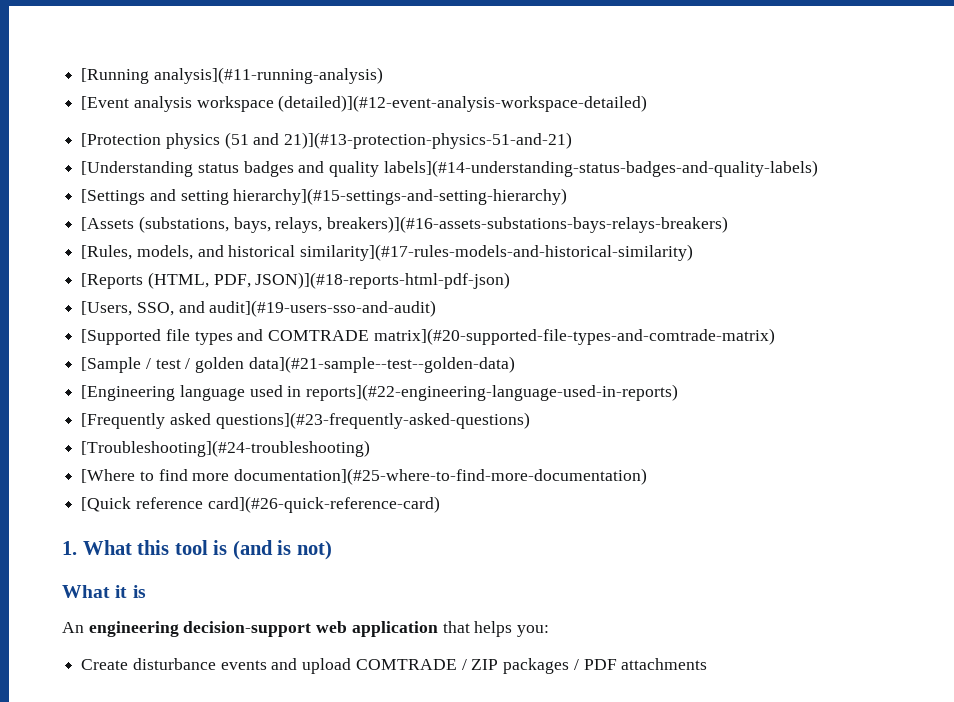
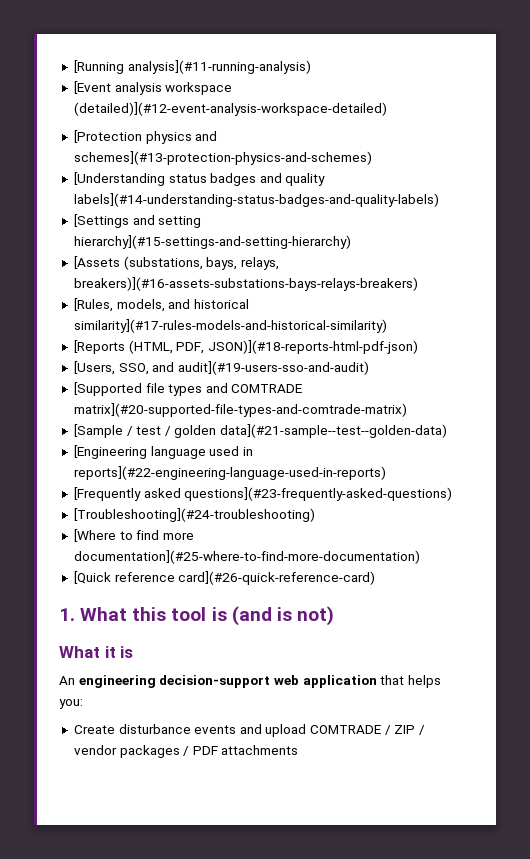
[224,132,573,149] (51 and 21)](#13-protection-physics-51-and-21) -> [195,131,218,141] [73,151,372,165] and schemes](#13-protection-physics-and-schemes)
(499, 664) none -> [419,725,426,735] [73,745,117,755] / vendor

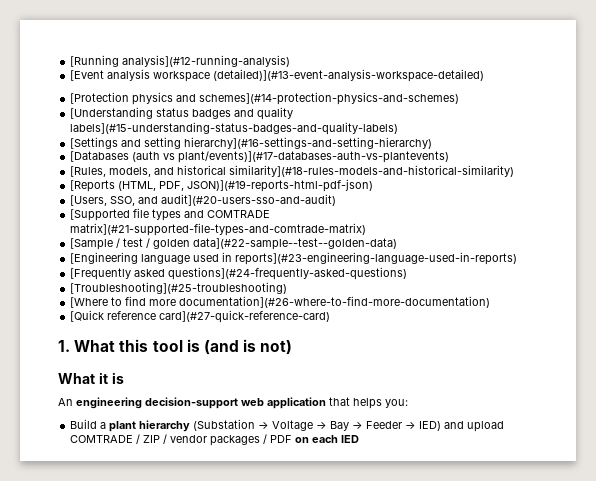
[127,60,311,74] analysis](#11-running-analysis) -> [122,55,291,67] analysis](#12-running-analysis)
[73,102,387,116] (detailed)](#12-event-analysis-workspace-detailed) -> [213,69,485,82] (detailed)](#13-event-analysis-workspace-detailed)
[73,151,372,165] schemes](#13-protection-physics-and-schemes) -> [199,92,460,105] schemes](#14-protection-physics-and-schemes)
[73,193,439,207] labels](#14-understanding-status-badges-and-quality-labels) -> [70,122,399,135] labels](#15-understanding-status-badges-and-quality-labels)
[73,235,351,249] [73,256,279,270] [73,277,418,291] hierarchy](#15-settings-and-setting-hierarchy) // [Assets (substations, bays, relays, breakers)](#16-assets-substations-bays-relays-breakers) -> [184,137,433,149] [70,151,450,163] hierarchy](#16-settings-and-setting-hierarchy) // [Databases (auth vs plant/events)](#17-databases-auth-vs-plantevents)
[73,319,387,333] similarity](#17-rules-models-and-historical-similarity) -> [229,165,515,177] similarity](#18-rules-models-and-historical-similarity)
[207,340,418,354] JSON)](#18-reports-html-pdf-json) -> [187,179,374,192] JSON)](#19-reports-html-pdf-json)
[177,361,369,375] audit](#19-users-sso-and-audit) -> [161,194,337,206] audit](#20-users-sso-and-audit)
[73,403,407,417] matrix](#20-supported-file-types-and-comtrade-matrix) -> [70,223,367,236] matrix](#21-supported-file-types-and-comtrade-matrix)
[220,424,448,438] data](#21-sample--test--golden-data) -> [193,238,398,250] data](#22-sample--test--golden-data)
[73,466,386,480] reports](#22-engineering-language-used-in-reports) -> [235,252,518,265] reports](#23-engineering-language-used-in-reports)
[184,487,453,501] [73,508,315,522] questions](#23-frequently-asked-questions) // [Troubleshooting](#24-troubleshooting) -> [168,267,408,280] [70,282,288,294] questions](#24-frequently-asked-questions) // [Troubleshooting](#25-troubleshooting)
[73,550,420,564] documentation](#25-where-to-find-more-documentation) -> [179,296,491,308] documentation](#26-where-to-find-more-documentation)
[178,571,376,585] card](#26-quick-reference-card) -> [159,310,331,323] card](#27-quick-reference-card)
[73,724,237,734] Create disturbance events -> [70,419,442,432] Build a plant hierarchy (Substation → Voltage → Bay → Feeder → IED)
[221,745,299,755] attachments -> [295,435,360,443] on each IED

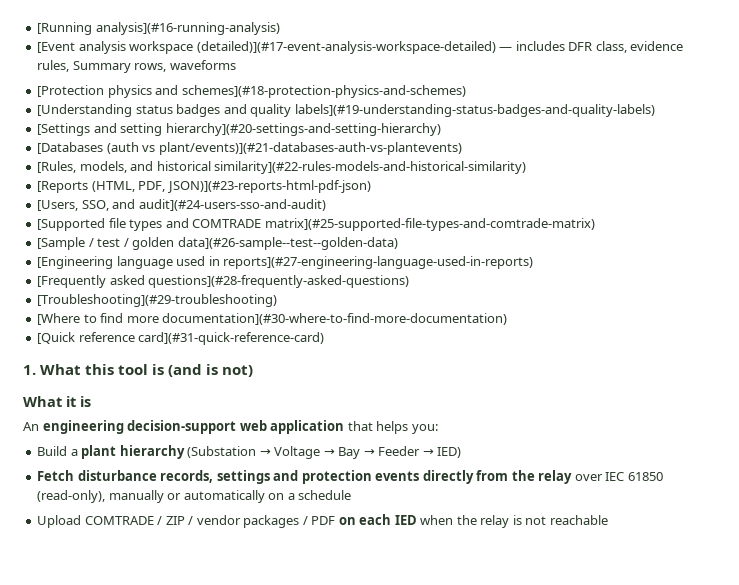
[122,55,291,67] analysis](#12-running-analysis) -> [95,22,280,35] analysis](#16-running-analysis)
[213,69,485,82] (detailed)](#13-event-analysis-workspace-detailed) -> [196,41,684,54] [37,60,236,73] (detailed)](#17-event-analysis-workspace-detailed) — includes DFR class, evidence rules, Summary rows, waveforms
[199,92,460,105] schemes](#14-protection-physics-and-schemes) -> [181,85,466,98] schemes](#18-protection-physics-and-schemes)
[70,122,399,135] labels](#15-understanding-status-badges-and-quality-labels) -> [294,104,655,117] labels](#19-understanding-status-badges-and-quality-labels)
[184,137,433,149] hierarchy](#16-settings-and-setting-hierarchy) -> [165,123,441,136] hierarchy](#20-settings-and-setting-hierarchy)
[178,151,450,163] plant/events)](#17-databases-auth-vs-plantevents) -> [158,142,462,155] plant/events)](#21-databases-auth-vs-plantevents)
[229,165,515,177] similarity](#18-rules-models-and-historical-similarity) -> [214,161,527,174] similarity](#22-rules-models-and-historical-similarity)
[187,179,374,192] JSON)](#19-reports-html-pdf-json) -> [166,180,371,193] JSON)](#23-reports-html-pdf-json)
[161,194,337,206] audit](#20-users-sso-and-audit) -> [138,199,326,211] audit](#24-users-sso-and-audit)
[70,223,367,236] matrix](#21-supported-file-types-and-comtrade-matrix) -> [264,218,595,231] matrix](#25-supported-file-types-and-comtrade-matrix)
[193,238,398,250] data](#22-sample--test--golden-data) -> [177,237,398,250] data](#26-sample--test--golden-data)
[235,252,518,265] reports](#23-engineering-language-used-in-reports) -> [223,256,534,269] reports](#27-engineering-language-used-in-reports)
[168,267,408,280] [70,282,288,294] questions](#24-frequently-asked-questions) // [Troubleshooting](#25-troubleshooting) -> [148,275,410,288] [37,294,278,307] questions](#28-frequently-asked-questions) // [Troubleshooting](#29-troubleshooting)
[179,296,491,308] documentation](#26-where-to-find-more-documentation) -> [162,313,508,325] documentation](#30-where-to-find-more-documentation)
[159,310,331,323] card](#27-quick-reference-card) -> [138,332,325,345] card](#31-quick-reference-card)
[444,421,505,432] and upload -> [37,470,663,484] [37,490,352,503] [37,515,82,528] // Fetch disturbance records, settings and protection events directly from the relay over IEC 61850 (read-only), manually or automatically on a schedule // Upload
(360, 439) none -> [420,515,608,528] when the relay is not reachable

